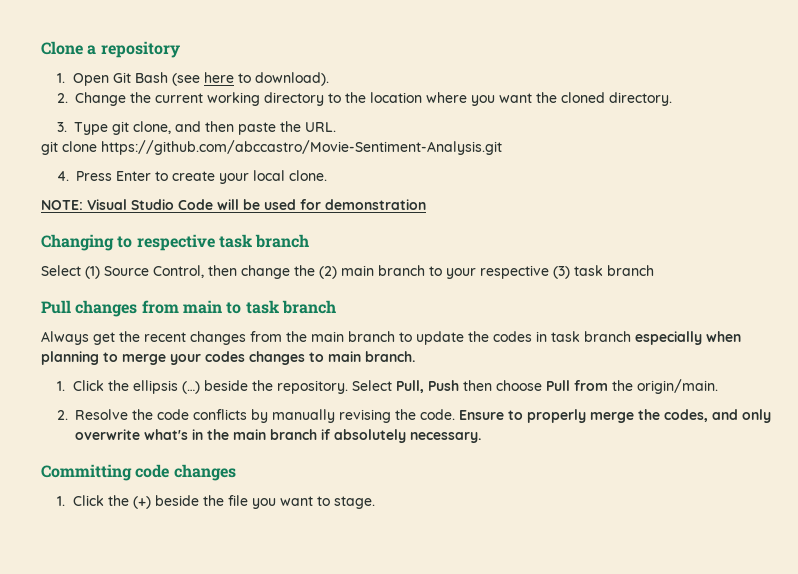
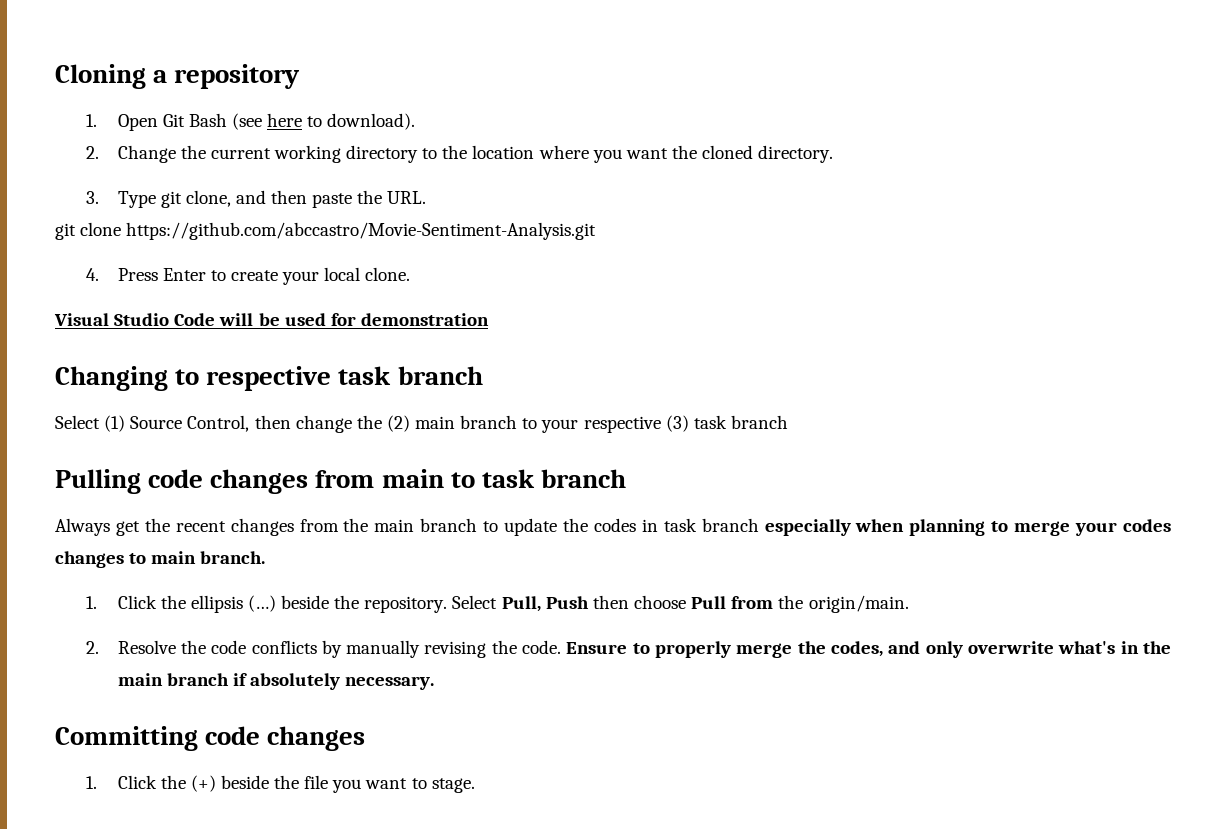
[41,41,83,55] Clone -> [55,64,146,89] Cloning
[41,200,83,210] NOTE: -> (411, 274) none
[41,300,71,314] Pull -> [55,469,204,494] Pulling code

